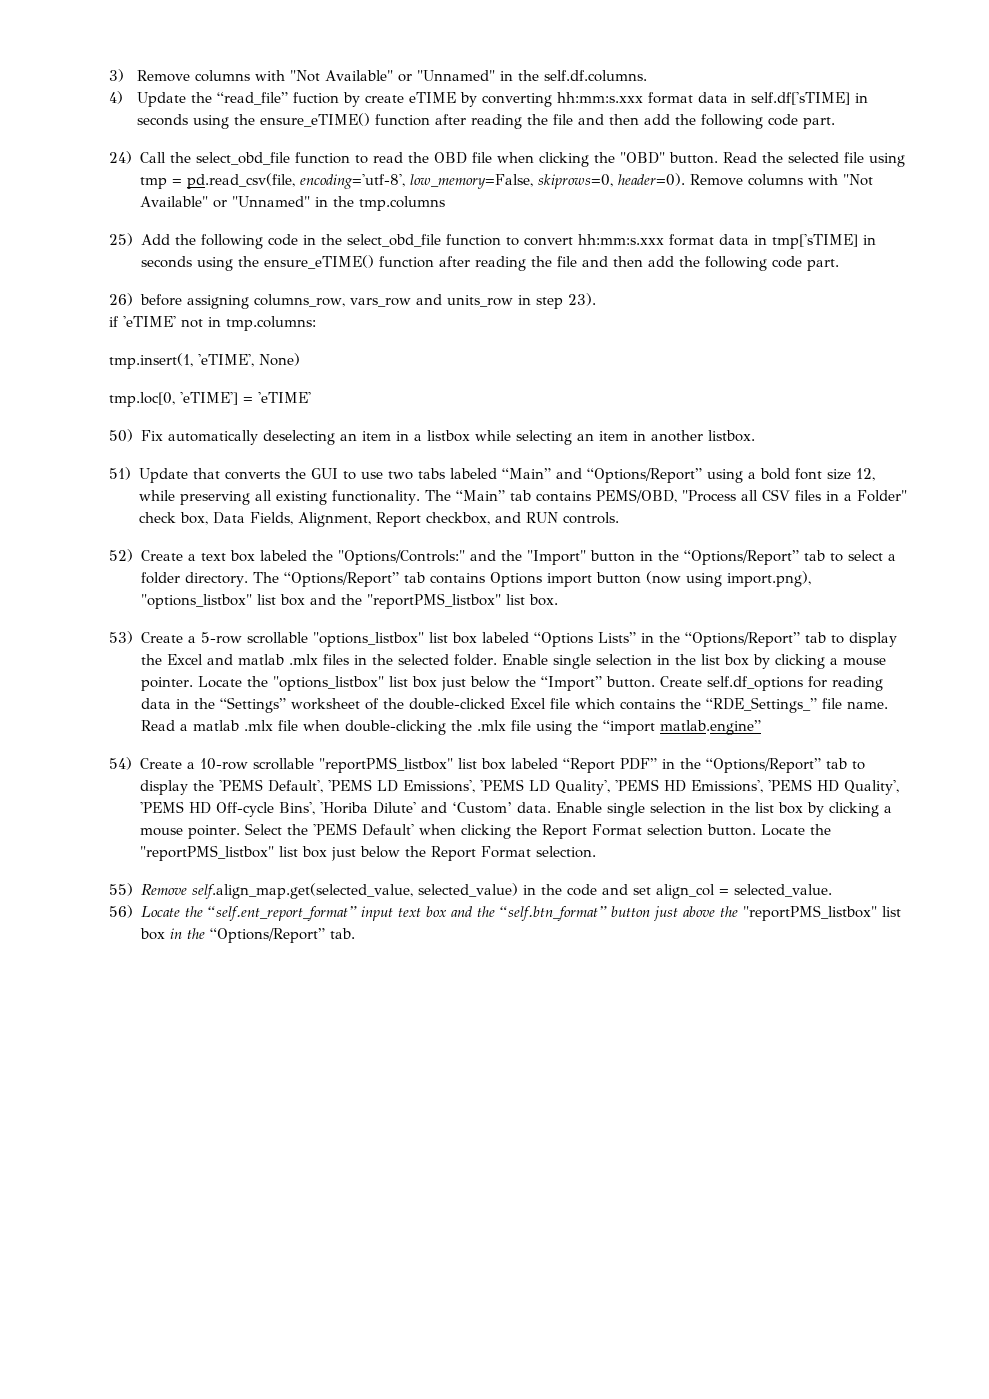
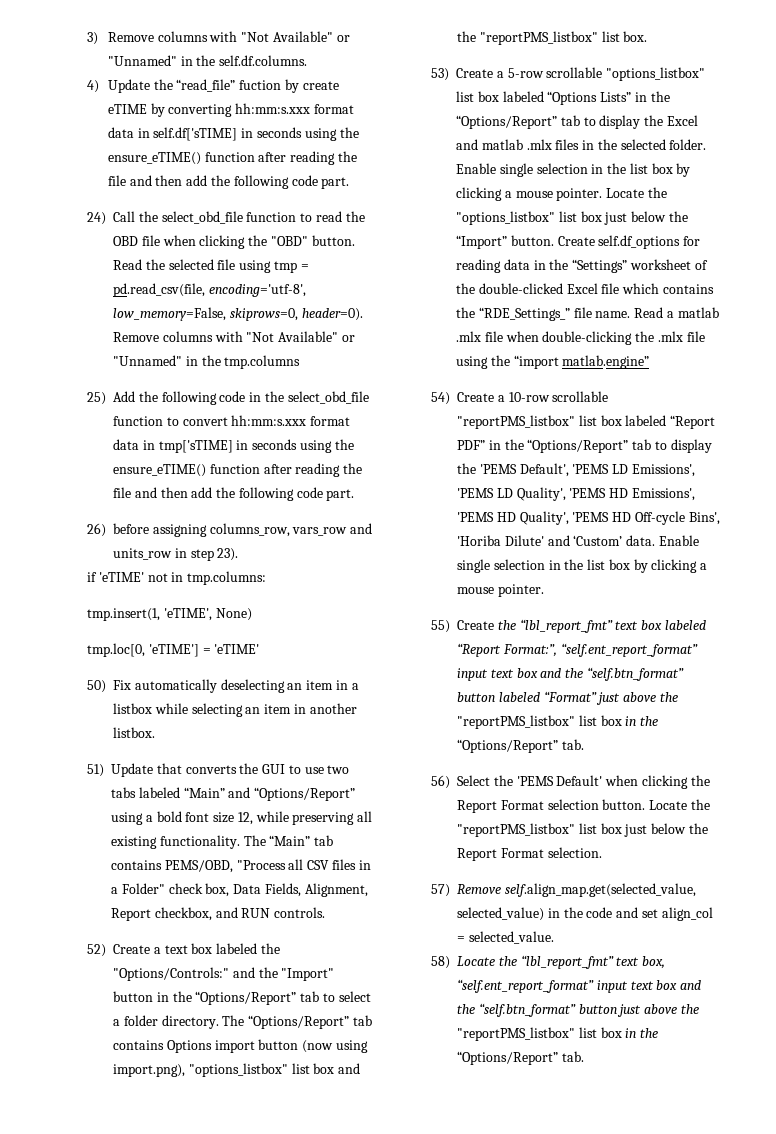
(240, 832) none -> [430,619,706,633] [456,643,698,657] [456,667,684,681] [456,691,678,705] [456,715,659,729] [456,739,584,753] [430,775,450,789] // 55) Create the “lbl_report_fmt” text box labeled “Report Format:”, “self.ent_report_format” input text box and the “self.btn_format” button labeled “Format” just above the "reportPMS_listbox" list box in the “Options/Report” tab. // 56)
[109,883,134,896] 55) -> [430,884,450,897] 57)
[109,905,203,918] 56) Locate the -> [430,955,666,969] 58) Locate the “lbl_report_fmt” text box,

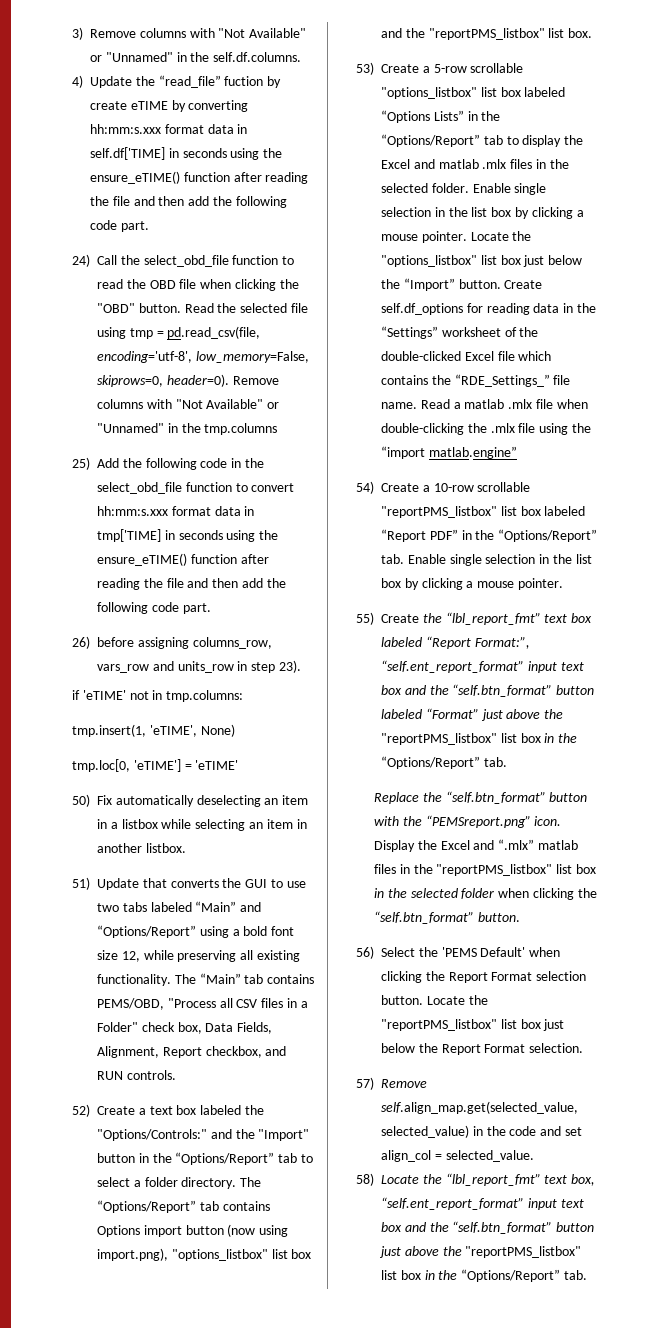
[153,127,238,141] self.df['sTIME] -> [90,147,166,160] self.df['TIME]
[158,440,233,453] tmp['sTIME] -> [97,529,162,542] tmp['TIME]
[632,439,712,453] [456,463,695,477] [456,487,695,501] [456,511,720,525] [456,535,656,546] tab to display the 'PEMS Default', 'PEMS LD Emissions', 'PEMS LD Quality', 'PEMS HD Emissions', 'PEMS HD Quality', 'PEMS HD Off-cycle Bins', 'Horiba Dilute' and ‘Custom’ data. -> [381,554,405,564] tab.
(584, 744) none -> [374,791,588,804] [374,815,562,828] [374,839,579,852] [374,864,597,876] [374,888,597,900] [374,911,520,924] // Replace the “self.btn_format” button with the “PEMSreport.png” icon. Display the Excel and “.mlx” matlab files in the "reportPMS_listbox" list box in the selected folder when clicking the “self.btn_format” button.

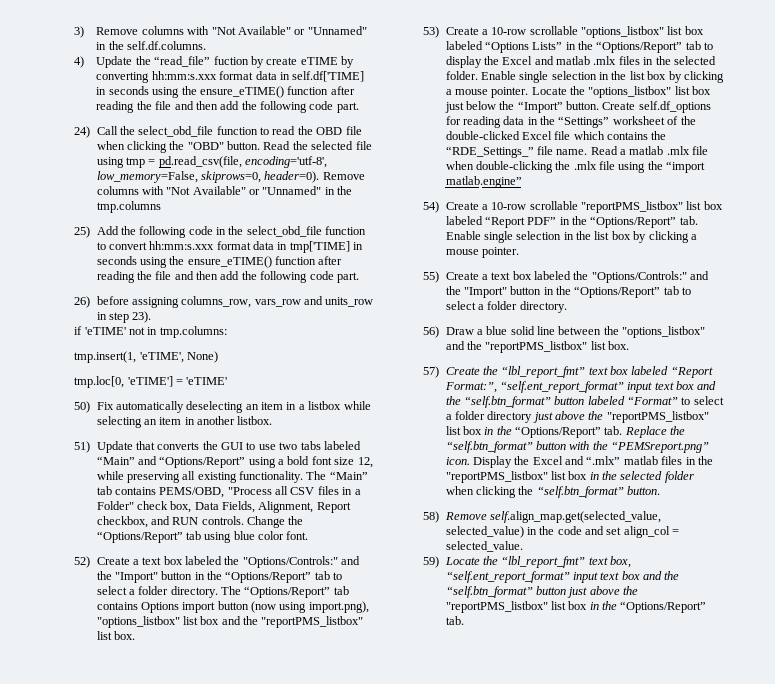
(176, 1075) none -> [246,516,304,528] [96,531,309,543] Change the “Options/Report” tab using blue color font.
[433,64,467,73] 5-row -> [491,27,527,35] 10-row
(420, 618) none -> [481,271,710,283] [445,286,692,298] [445,301,567,313] [423,326,706,338] [445,341,629,353] [423,366,480,378] a text box labeled the "Options/Controls:" and the "Import" button in the “Options/Report” tab to select a folder directory. // 56) Draw a blue solid line between the "options_listbox" and the "reportPMS_listbox" list box. // 57) Create
(479, 713) none -> [681,396,724,405] [445,411,533,423] to select a folder directory
(507, 762) // -> (623, 430) none
[356,946,561,959] [381,971,587,983] [381,995,488,1005] [381,1019,565,1031] [381,1043,584,1055] [356,1077,375,1090] 56) Select the 'PEMS Default' when clicking the Report Format selection button. Locate the "reportPMS_listbox" list box just below the Report Format selection. // 57) -> [423,511,440,523] 58)
[356,1173,375,1186] 58) -> [423,556,440,568] 59)

